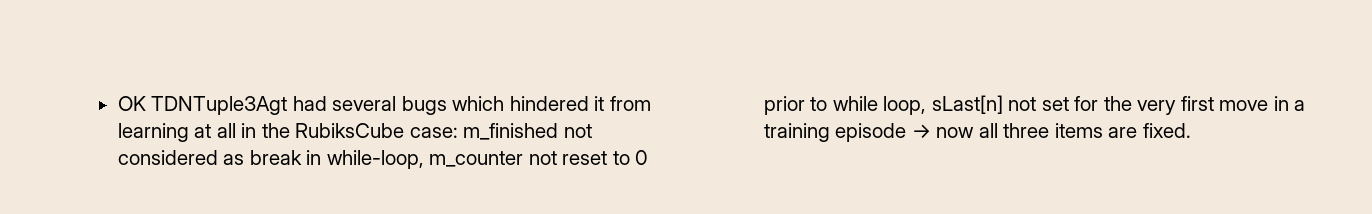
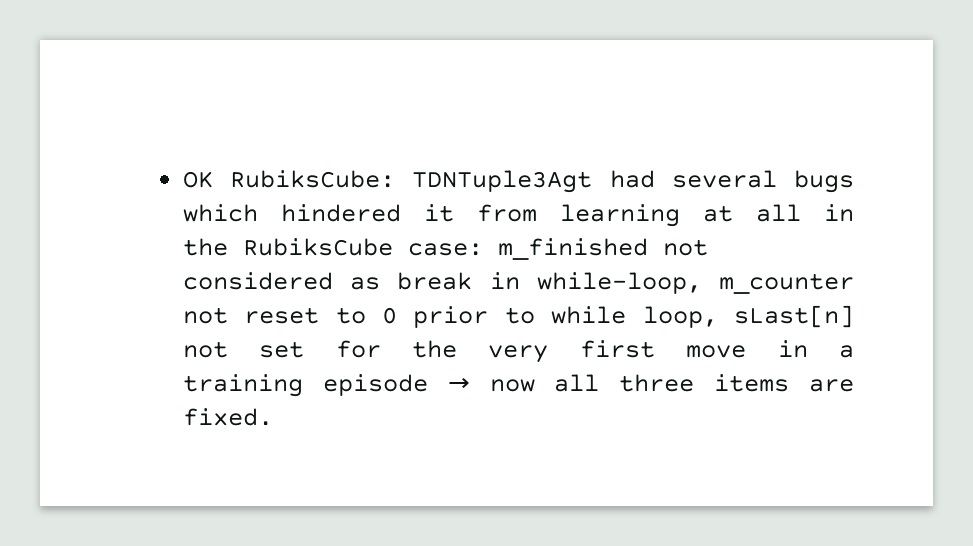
(146, 103) none -> [230,170,396,188] RubiksCube:

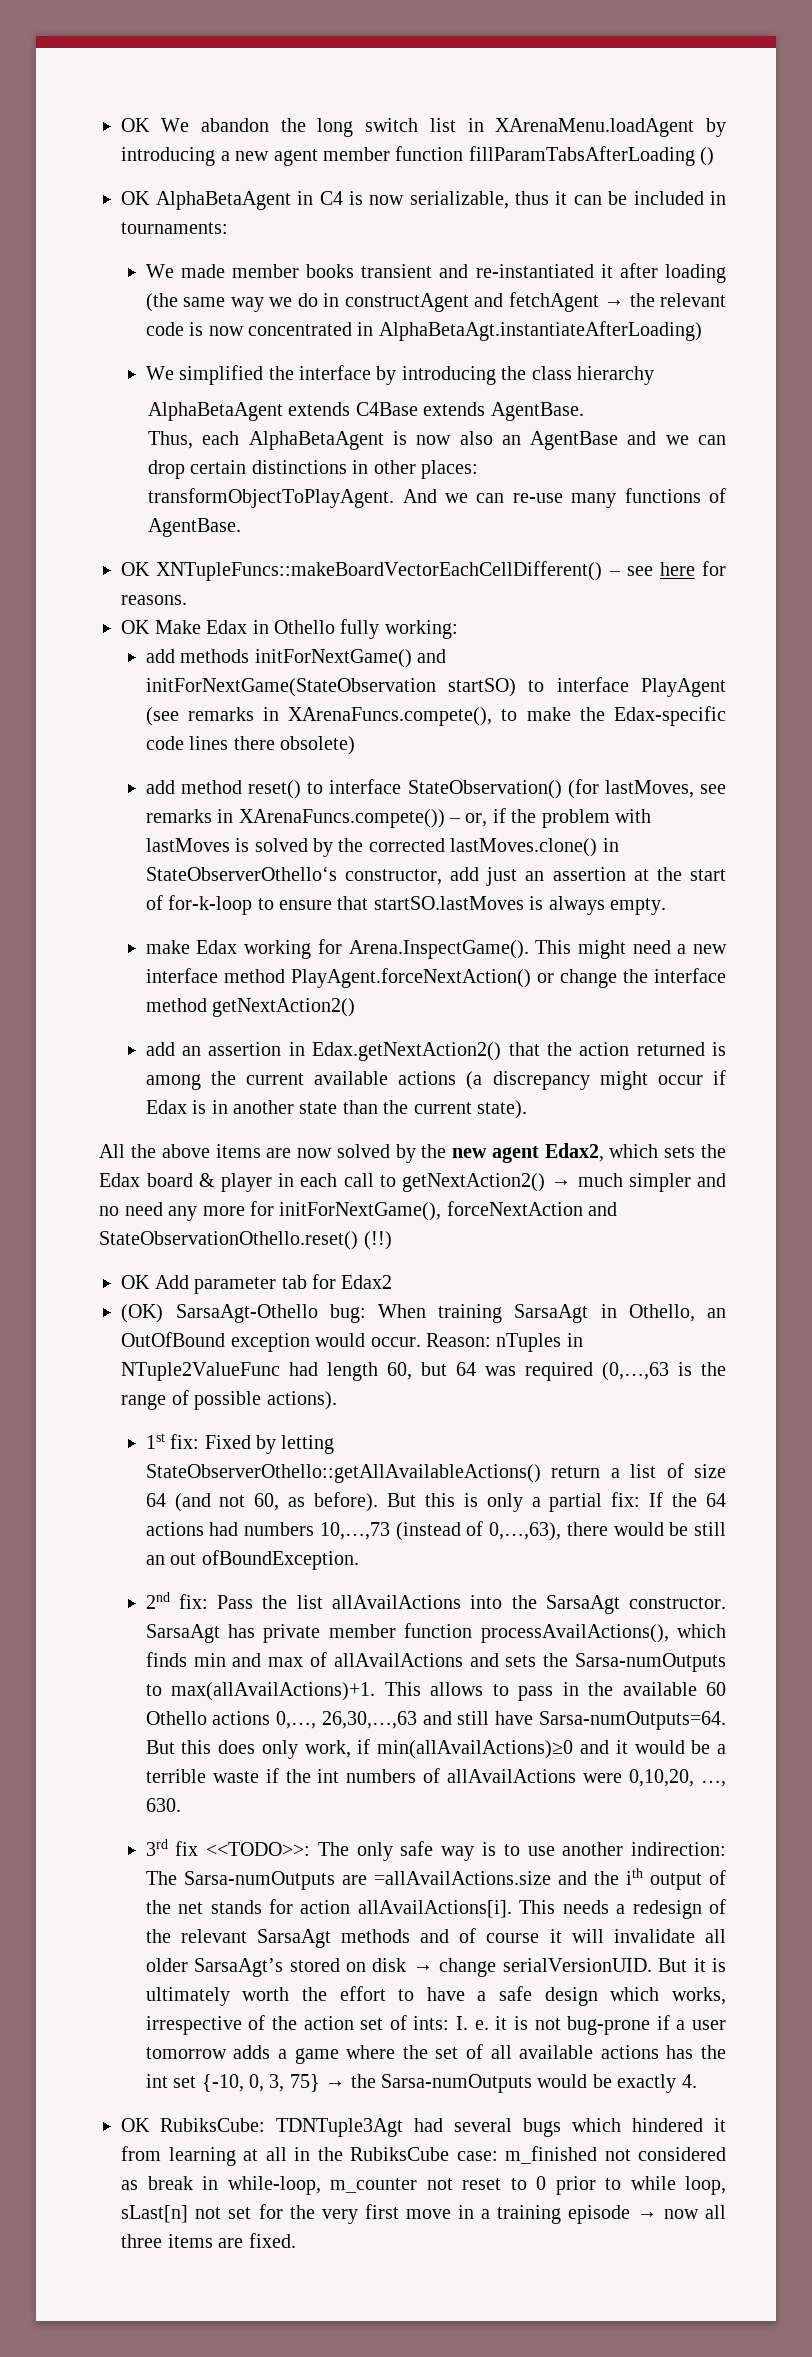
[182,171,213,188] OK -> [121,118,726,137] [121,146,715,166] [121,191,726,210] [121,222,229,234] [145,263,727,283] [145,292,726,312] [145,321,702,341] [145,365,654,385] [148,402,584,421] [148,431,727,450] [148,460,479,479] [148,488,726,508] [148,518,242,537] [121,561,727,581] [121,595,188,605] [121,619,458,639] [145,649,446,668] [145,677,726,697] [145,706,726,726] [145,736,355,755] [145,779,726,799] [145,808,651,828] [145,838,619,857] [145,866,726,886] [145,895,666,915] [145,939,727,959] [145,968,727,988] [145,998,356,1017] [145,1042,726,1061] [145,1070,727,1090] [145,1100,527,1119] [99,1143,727,1163] [99,1173,727,1192] [99,1201,618,1221] [99,1231,392,1250] [121,1274,393,1294] [121,1304,726,1323] [121,1332,583,1352] [121,1362,726,1381] [121,1390,337,1410] [145,1433,335,1454] [145,1463,726,1483] [145,1492,727,1512] [145,1521,727,1541] [145,1550,359,1570] [145,1592,727,1614] [145,1623,726,1643] [145,1652,726,1672] [145,1682,726,1701] [145,1711,727,1730] [145,1739,726,1759] [145,1768,726,1787] [145,1798,181,1812] [145,1839,727,1861] [145,1868,726,1890] [145,1899,726,1919] [145,1928,726,1948] [145,1958,726,1977] [145,1986,726,2006] [145,2015,726,2035] [145,2044,727,2064] [145,2074,697,2093] [121,2118,151,2132] OK We abandon the long switch list in XArenaMenu.loadAgent by introducing a new agent member function fillParamTabsAfterLoading () // OK AlphaBetaAgent in C4 is now serializable, thus it can be included in tournaments: // We made member books transient and re-instantiated it after loading (the same way we do in constructAgent and fetchAgent → the relevant code is now concentrated in AlphaBetaAgt.instantiateAfterLoading) // We simplified the interface by introducing the class hierarchy // AlphaBetaAgent extends C4Base extends AgentBase. // Thus, each AlphaBetaAgent is now also an AgentBase and we can drop certain distinctions in other places: transformObjectToPlayAgent. And we can re-use many functions of AgentBase. // OK XNTupleFuncs::makeBoardVectorEachCellDifferent() – see here for reasons. // OK Make Edax in Othello fully working: // add methods initForNextGame() and initForNextGame(StateObservation startSO) to interface PlayAgent (see remarks in XArenaFuncs.compete(), to make the Edax-specific code lines there obsolete) // add method reset() to interface StateObservation() (for lastMoves, see remarks in XArenaFuncs.compete()) – or, if the problem with lastMoves is solved by the corrected lastMoves.clone() in StateObserverOthello‘s constructor, add just an assertion at the start of for-k-loop to ensure that startSO.lastMoves is always empty. // make Edax working for Arena.InspectGame(). This might need a new interface method PlayAgent.forceNextAction() or change the interface method getNextAction2() // add an assertion in Edax.getNextAction2() that the action returned is among the current available actions (a discrepancy might occur if Edax is in another state than the current state). // All the above items are now solved by the new agent Edax2, which sets the Edax board & player in each call to getNextAction2() → much simpler and no need any more for initForNextGame(), forceNextAction and StateObservationOthello.reset() (!!) // OK Add parameter tab for Edax2 // (OK) SarsaAgt-Othello bug: When training SarsaAgt in Othello, an OutOfBound exception would occur. Reason: nTuples in NTuple2ValueFunc had length 60, but 64 was required (0,…,63 is the range of possible actions). // 1st fix: Fixed by letting StateObserverOthello::getAllAvailableActions() return a list of size 64 (and not 60, as before). But this is only a partial fix: If the 64 actions had numbers 10,…,73 (instead of 0,…,63), there would be still an out ofBoundException. // 2nd fix: Pass the list allAvailActions into the SarsaAgt constructor. SarsaAgt has private member function processAvailActions(), which finds min and max of allAvailActions and sets the Sarsa-numOutputs to max(allAvailActions)+1. This allows to pass in the available 60 Othello actions 0,…, 26,30,…,63 and still have Sarsa-numOutputs=64. But this does only work, if min(allAvailActions)≥0 and it would be a terrible waste if the int numbers of allAvailActions were 0,10,20, …, 630. // 3rd fix <<TODO>>: The only safe way is to use another indirection: The Sarsa-numOutputs are =allAvailActions.size and the ith output of the net stands for action allAvailActions[i]. This needs a redesign of the relevant SarsaAgt methods and of course it will invalidate all older SarsaAgt’s stored on disk → change serialVersionUID. But it is ultimately worth the effort to have a safe design which works, irrespective of the action set of ints: I. e. it is not bug-prone if a user tomorrow adds a game where the set of all available actions has the int set {-10, 0, 3, 75} → the Sarsa-numOutputs would be exactly 4. // OK

